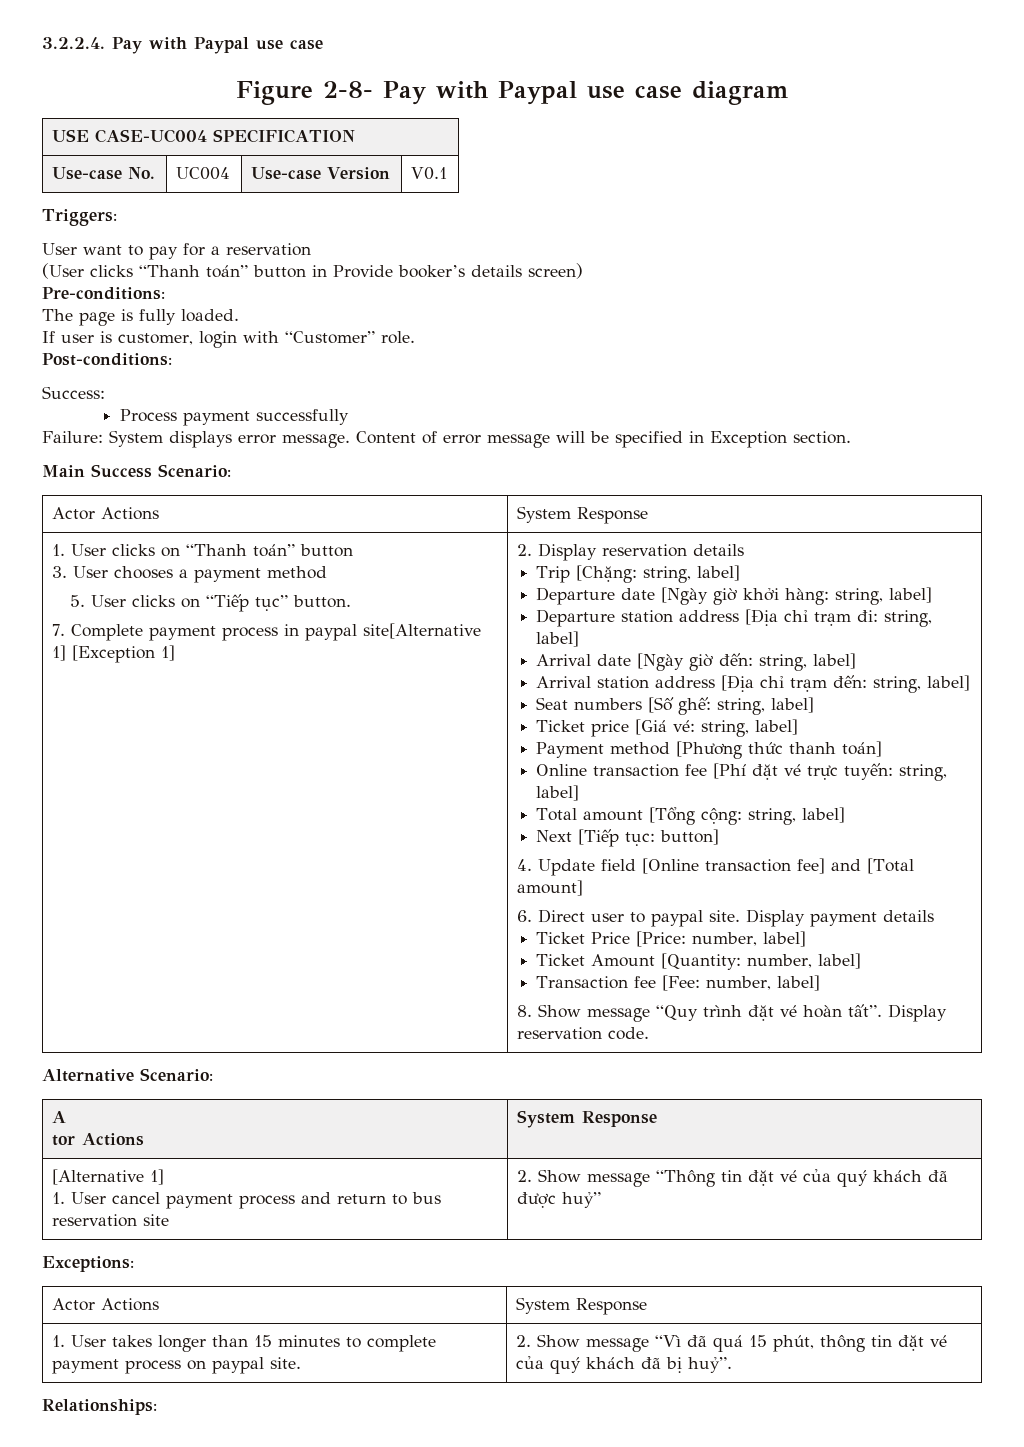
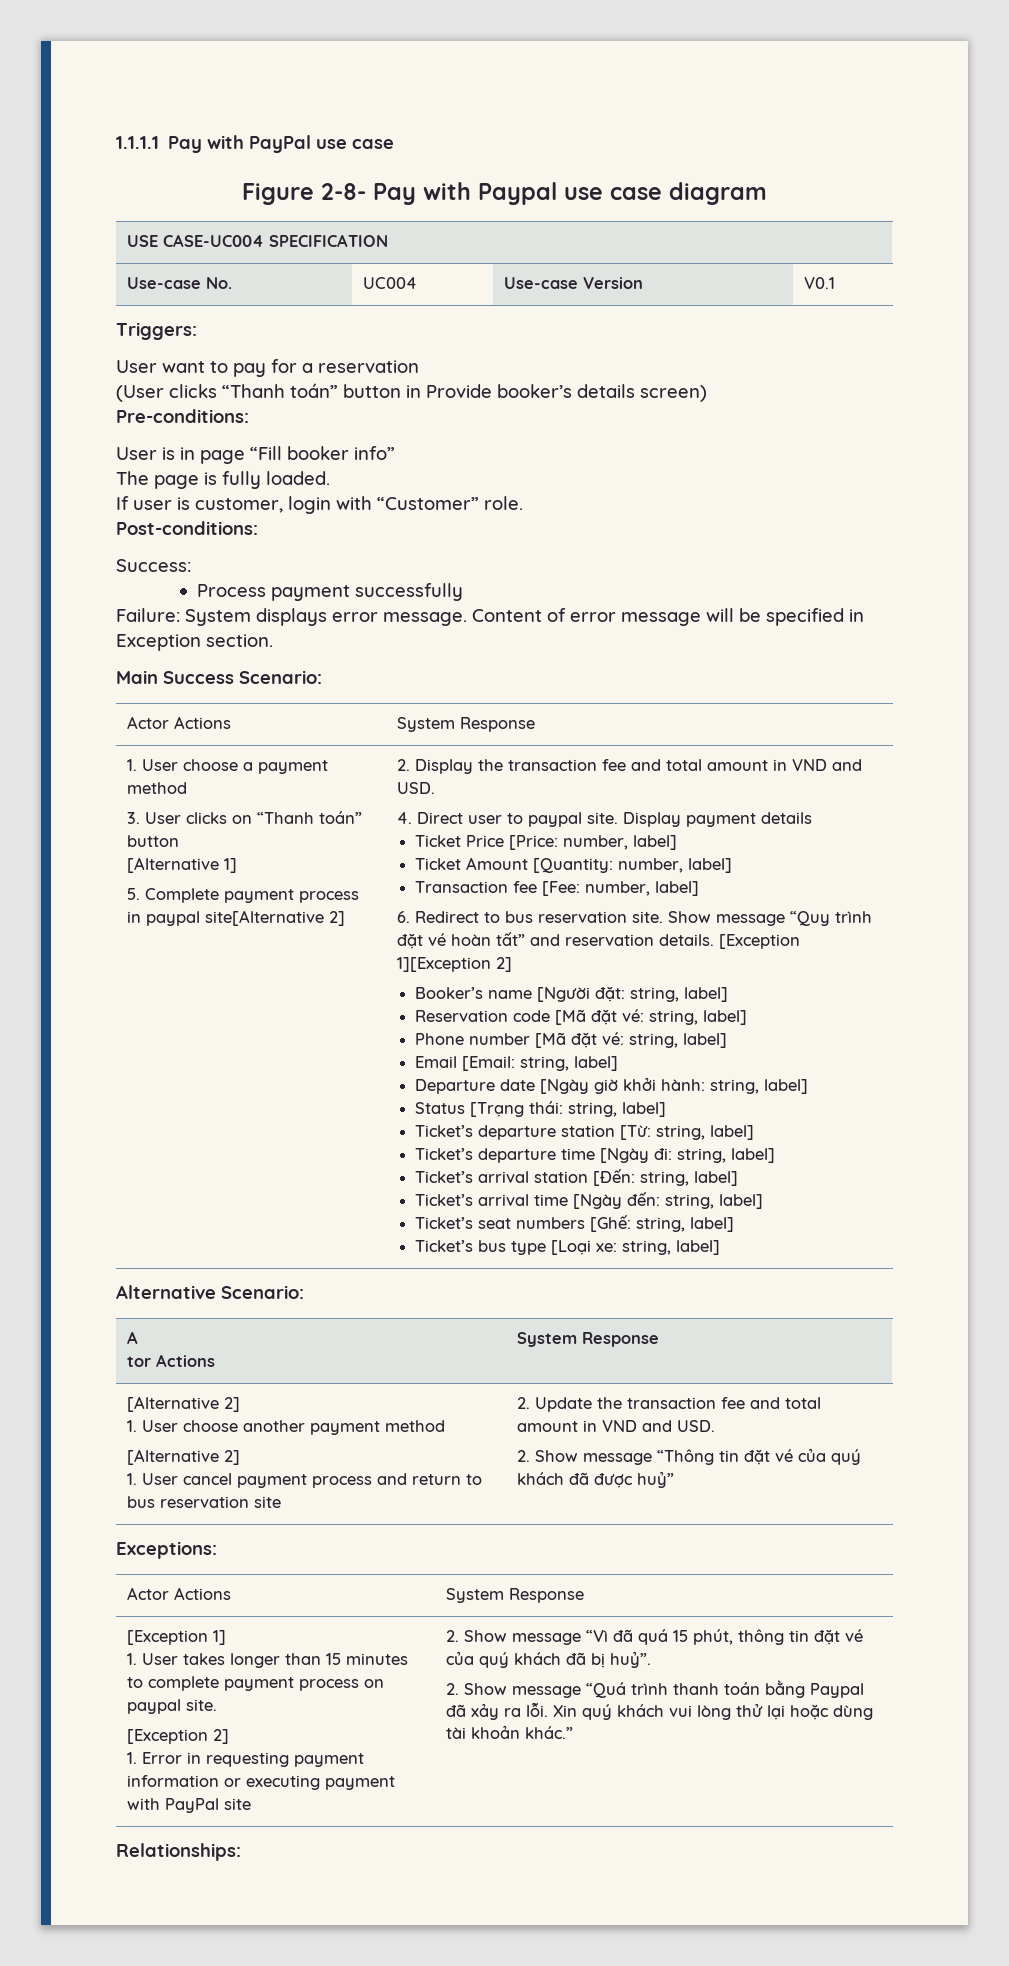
[42,37,249,54] 3.2.2.4. Pay with Paypal -> [116,135,312,153] 1.1.1.1 Pay with PayPal
(165, 293) none -> [116,446,395,464] // User is in page “Fill booker info”
(107, 550) none -> [182,759,328,774] [126,782,187,794] [126,812,181,824] choose a payment method // 3. User
[52,566,328,583] [69,594,351,612] [52,624,66,636] 3. User chooses a payment method // 5. User clicks on “Tiếp tục” button. // 7. -> [126,857,237,873] [126,888,140,900] [Alternative 1] // 5.
[52,645,176,663] 1] [Exception 1] -> [328,911,345,926] 2]
[602,544,745,557] [536,565,741,583] [536,587,933,605] [536,609,933,627] [536,631,580,647] [536,653,857,671] [536,675,971,693] [536,697,815,715] [536,719,799,737] [536,741,883,759] [536,763,948,781] [536,785,580,801] [536,807,846,825] [536,829,720,847] [517,858,915,876] [517,880,584,896] [517,910,533,922] reservation details // Trip [Chặng: string, label] // Departure date [Ngày giờ khởi hàng: string, label] // Departure station address [Địa chỉ trạm đi: string, label] // Arrival date [Ngày giờ đến: string, label] // Arrival station address [Địa chỉ trạm đến: string, label] // Seat numbers [Số ghế: string, label] // Ticket price [Giá vé: string, label] // Payment method [Phương thức thanh toán] // Online transaction fee [Phí đặt vé trực tuyến: string, label] // Total amount [Tổng cộng: string, label] // Next [Tiếp tục: button] // 4. Update field [Online transaction fee] and [Total amount] // 6. -> [477,759,862,771] [396,782,435,794] [396,812,412,824] the transaction fee and total amount in VND and USD. // 4.
[517,1005,533,1017] 8. -> [396,911,663,923] 6. Redirect to bus reservation site.
[848,1004,948,1022] [517,1027,650,1040] tất”. Display reservation code. -> [495,932,800,949] [396,957,512,972] [414,986,728,1002] [414,1009,747,1025] [414,1032,727,1048] [414,1056,618,1071] [414,1077,808,1094] [414,1101,666,1117] [414,1125,754,1140] [414,1148,775,1163] [414,1169,738,1186] [414,1192,763,1209] [414,1215,734,1232] [414,1240,720,1255] tất” and reservation details. [Exception 1][Exception 2] // Booker’s name [Người đặt: string, label] // Reservation code [Mã đặt vé: string, label] // Phone number [Mã đặt vé: string, label] // Email [Email: string, label] // Departure date [Ngày giờ khởi hành: string, label] // Status [Trạng thái: string, label] // Ticket’s departure station [Từ: string, label] // Ticket’s departure time [Ngày đi: string, label] // Ticket’s arrival station [Đến: string, label] // Ticket’s arrival time [Ngày đến: string, label] // Ticket’s seat numbers [Ghế: string, label] // Ticket’s bus type [Loại xe: string, label]
[150,1169,165,1185] 1] -> [223,1397,240,1412] [126,1420,445,1435] [126,1449,240,1465] 2] // 1. User choose another payment method // [Alternative 2]
(533, 1176) none -> [534,1397,821,1412] [516,1420,715,1432] [516,1450,530,1462] Update the transaction fee and total amount in VND and USD. // 2.
(648, 1306) none -> [126,1630,226,1645] [Exception 1] //
(302, 1363) none -> [126,1729,229,1744] [126,1752,364,1767] [126,1775,395,1790] [126,1798,251,1813] // [Exception 2] // 1. Error in requesting payment information or executing payment with PayPal site
(733, 1365) none -> [445,1680,864,1698] [445,1702,873,1720] [445,1725,573,1739] // 2. Show message “Quá trình thanh toán bằng Paypal đã xảy ra lỗi. Xin quý khách vui lòng thử lại hoặc dùng tài khoản khác.”

